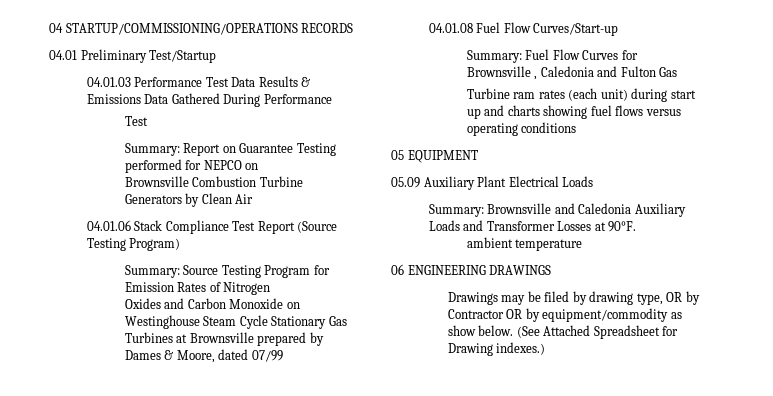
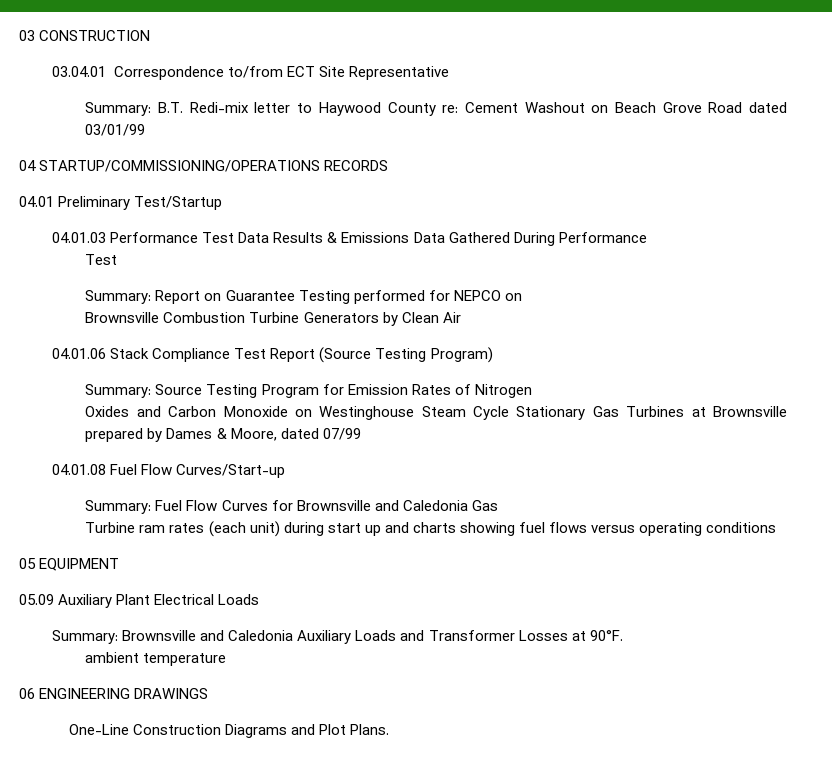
(49, 28) none -> [19,30,151,41] [52,66,449,80] [85,102,788,116] [85,124,146,136] 03 CONSTRUCTION // 03.04.01 Correspondence to/from ECT Site Representative // Summary: B.T. Redi-mix letter to Haywood County re: Cement Washout on Beach Grove Road dated 03/01/99 //
[534,66,656,80] , Caledonia and Fulton -> [374,500,468,511] and Caledonia
[447,291,700,305] [447,308,682,322] [447,325,679,339] [447,342,546,356] Drawings may be filed by drawing type, OR by Contractor OR by equipment/commodity as show below. (See Attached Spreadsheet for Drawing indexes.) -> [68,724,390,738] One-Line Construction Diagrams and Plot Plans.

